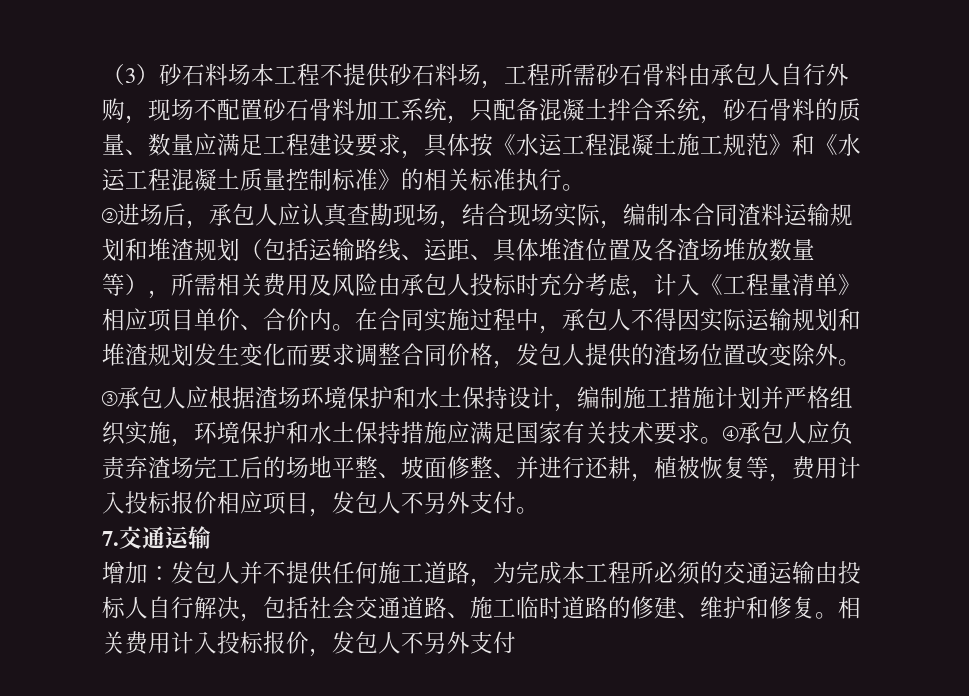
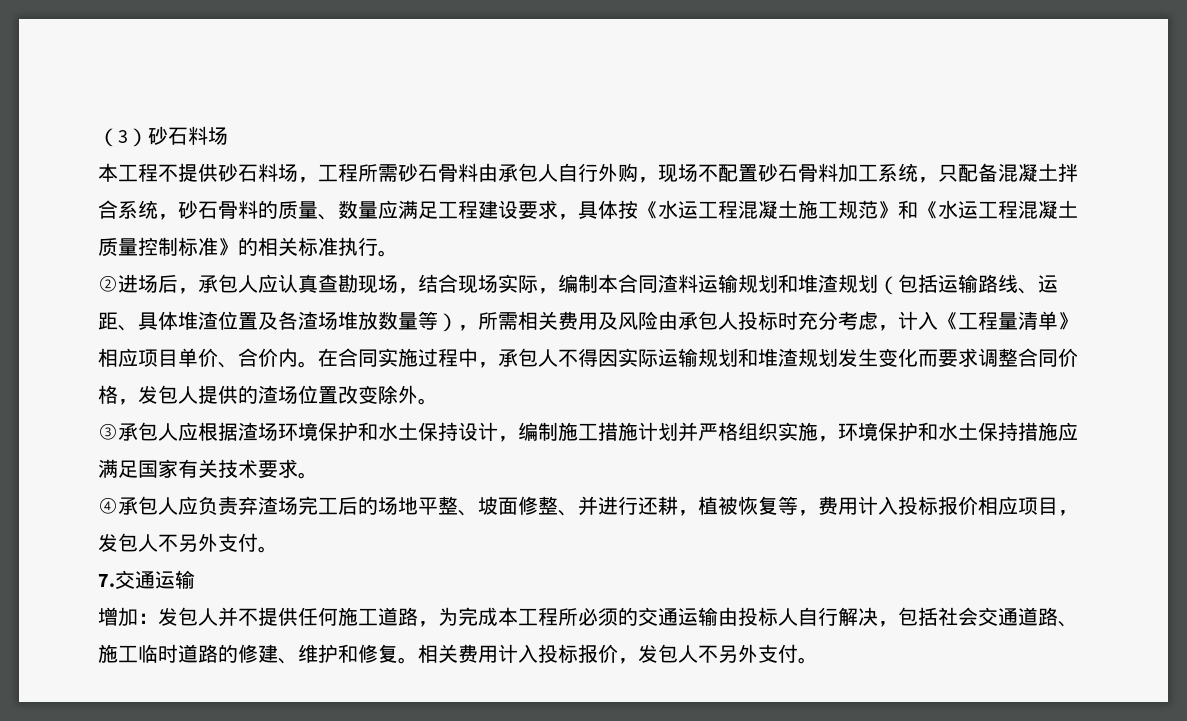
(251, 74) none -> (228, 136) //
(723, 440) none -> (318, 475) //
(516, 642) none -> [798,657,818,664] 。

